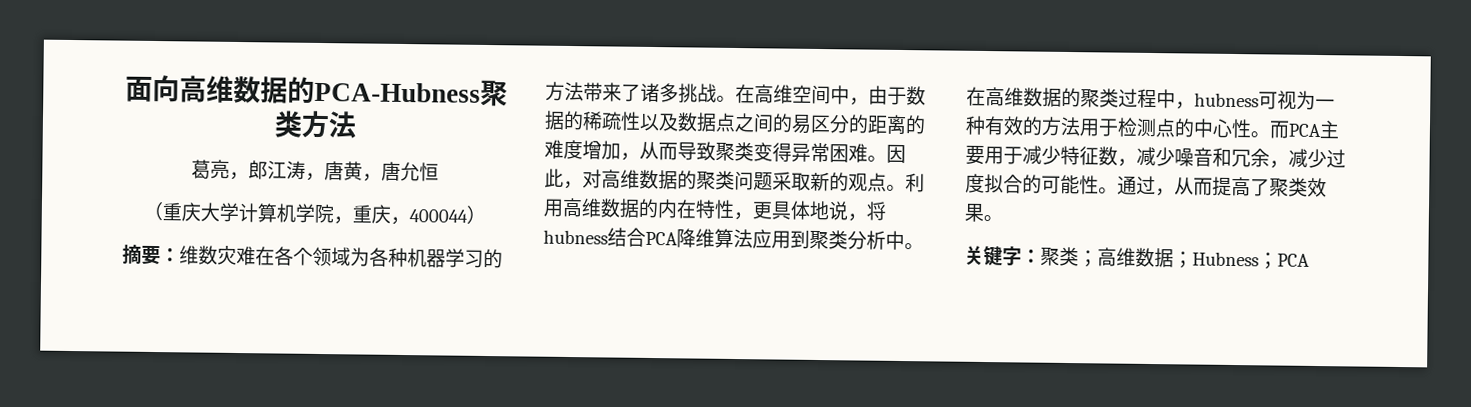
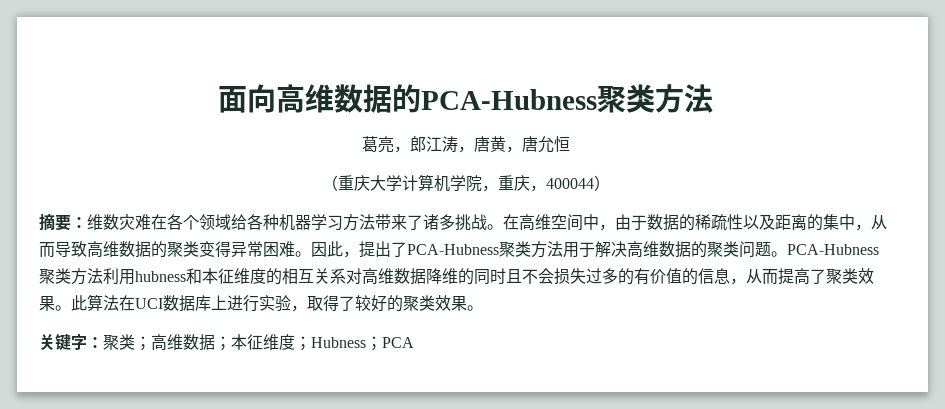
[350,247,370,267] 为 -> [231,214,247,230] 给
[483,248,503,269] 的 -> (343, 223) none
[677,112,926,135] [544,139,716,161] 数据点之间的易区分的距离的难度增加，从而导致 -> [775,214,887,231] [39,241,167,258] 距离的集中，从而导致高维数据的
[582,169,602,189] 对 -> [359,241,627,258] 提出了PCA-Hubness聚类方法用于解决
[772,171,925,193] [543,197,887,222] [543,227,924,251] [966,86,1335,110] [965,115,1340,139] [965,145,1346,169] [965,173,1156,196] 采取新的观点。利用高维数据的内在特性，更具体地说，将hubness结合PCA降维算法应用到聚类分析中。在高维数据的聚类过程中，hubness可视为一种有效的方法用于检测点的中心性。而PCA主要用于减少特征数，减少噪音和冗余，减少过度拟合的可能性。通过 -> [771,244,879,257] [39,268,730,285] 。PCA-Hubness聚类方法利用hubness和本征维度的相互关系对高维数据降维的同时且不会损失过多的有价值的信息
(1003, 218) none -> [71,294,483,312] 此算法在UCI数据库上进行实验，取得了较好的聚类效果。
(1193, 260) none -> [231,334,311,351] 本征维度；

